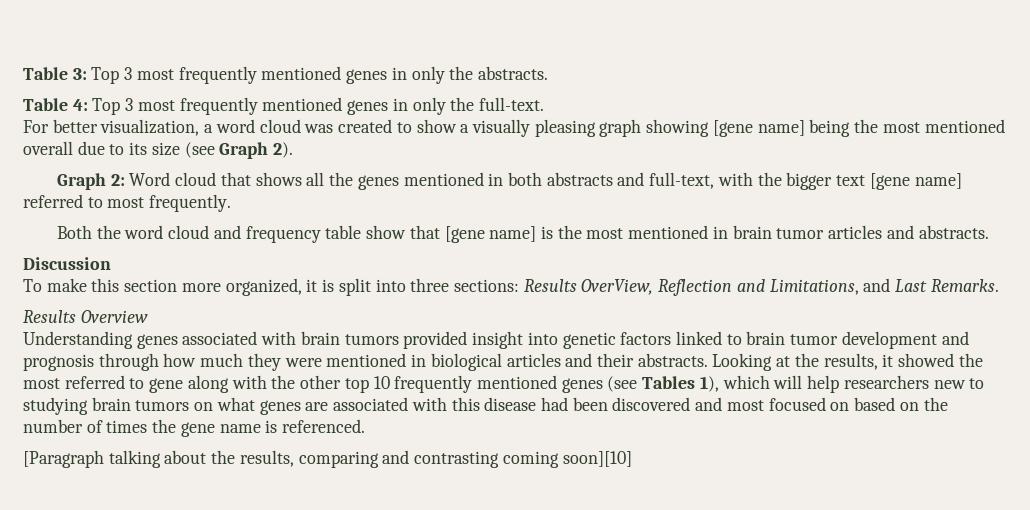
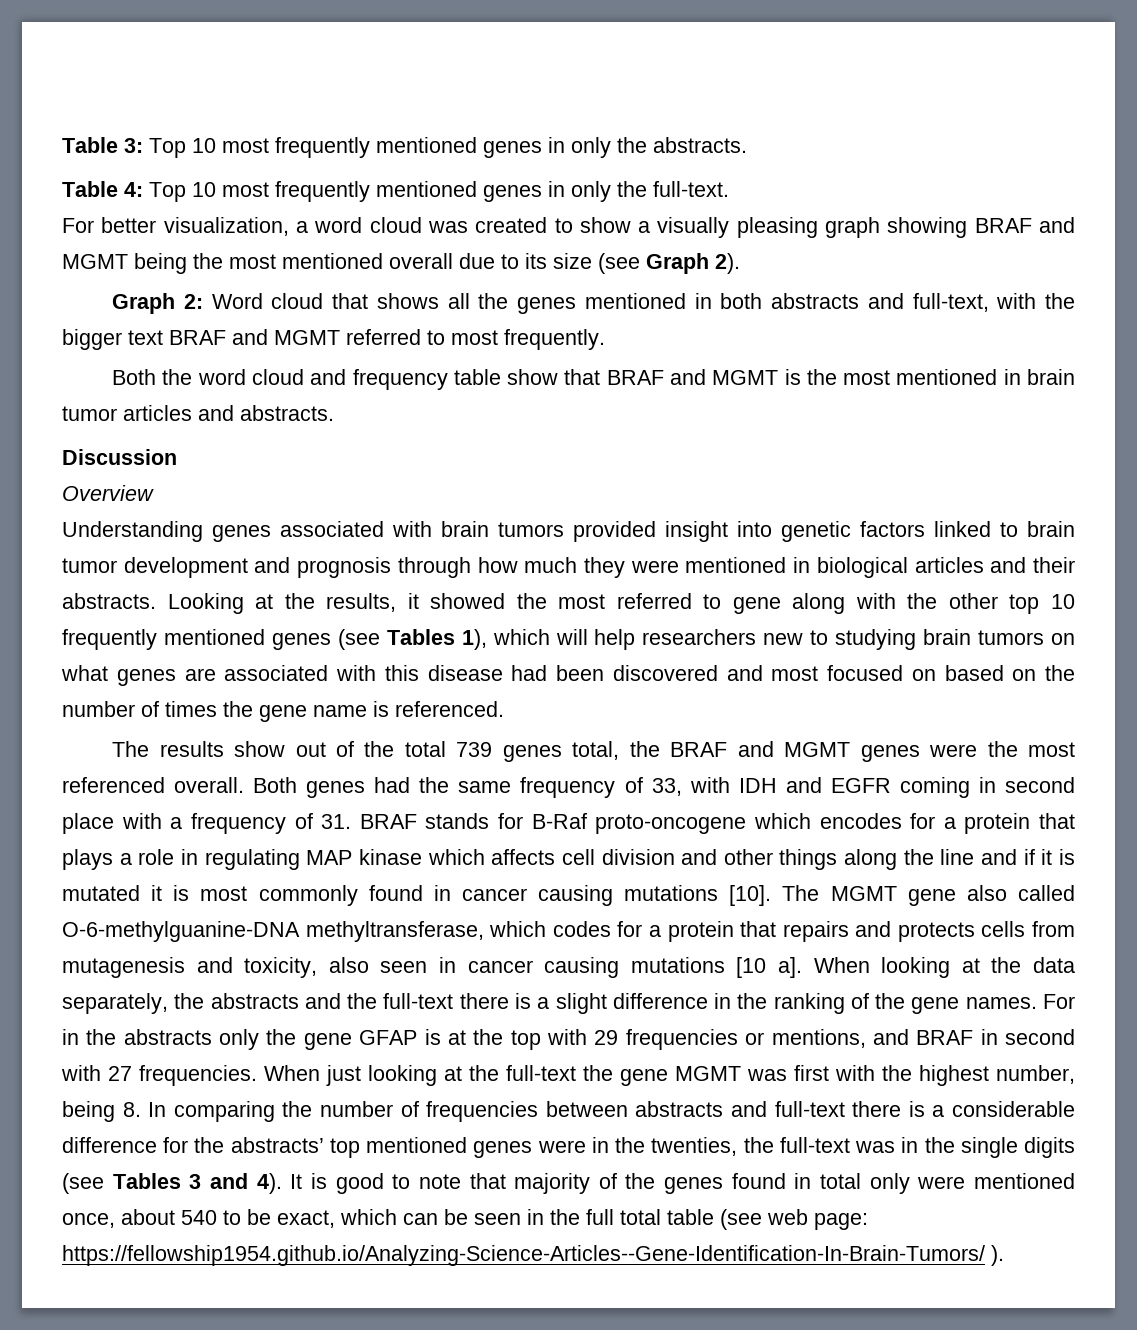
[124,67,133,80] 3 -> [192,138,216,153] 10
[125,98,134,111] 3 -> [192,182,216,197] 10
[712,120,805,137] [gene name] -> [974,217,1075,233] [62,254,128,269] BRAF and MGMT
[869,173,962,190] [gene name] -> [169,329,340,345] BRAF and MGMT
[444,226,537,243] [gene name] -> [606,369,779,385] BRAF and MGMT
[23,278,999,296] [23,310,76,323] To make this section more organized, it is split into three sections: Results OverView, Reflection and Limitations, and Last Remarks. // Results -> (177, 457) none
[23,450,632,468] [Paragraph talking about the results, comparing and contrasting coming soon][10] -> [112,741,1075,762] [62,777,1075,798] [62,813,1075,834] [62,849,1075,870] [62,885,1075,906] [62,921,1076,942] [62,957,1076,978] [62,993,1076,1014] [62,1029,1075,1050] [61,1065,1075,1086] [62,1101,1076,1122] [62,1137,1076,1158] [62,1173,1075,1194] [62,1209,868,1230] [62,1245,1004,1266] The results show out of the total 739 genes total, the BRAF and MGMT genes were the most referenced overall. Both genes had the same frequency of 33, with IDH and EGFR coming in second place with a frequency of 31. BRAF stands for B-Raf proto-oncogene which encodes for a protein that plays a role in regulating MAP kinase which affects cell division and other things along the line and if it is mutated it is most commonly found in cancer causing mutations [10]. The MGMT gene also called O-6-methylguanine-DNA methyltransferase, which codes for a protein that repairs and protects cells from mutagenesis and toxicity, also seen in cancer causing mutations [10 a]. When looking at the data separately, the abstracts and the full-text there is a slight difference in the ranking of the gene names. For in the abstracts only the gene GFAP is at the top with 29 frequencies or mentions, and BRAF in second with 27 frequencies. When just looking at the full-text the gene MGMT was first with the highest number, being 8. In comparing the number of frequencies between abstracts and full-text there is a considerable difference for the abstracts’ top mentioned genes were in the twenties, the full-text was in the single digits (see Tables 3 and 4). It is good to note that majority of the genes found in total only were mentioned once, about 540 to be exact, which can be seen in the full total table (see web page: https://fellowship1954.github.io/Analyzing-Science-Articles--Gene-Identification-In-Brain-Tumors/ ).

